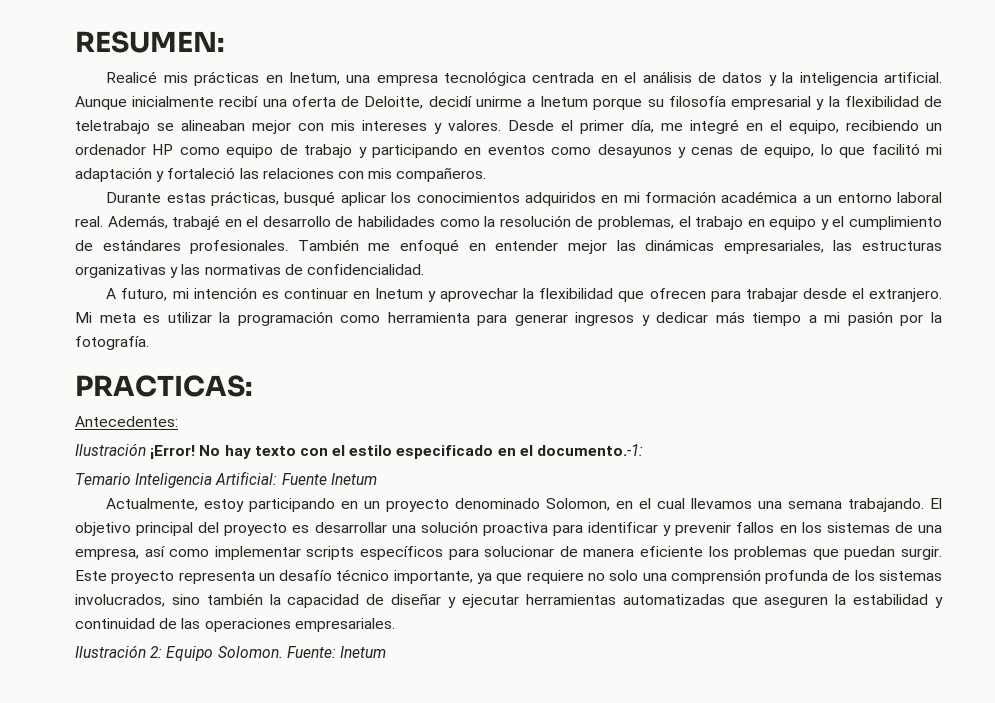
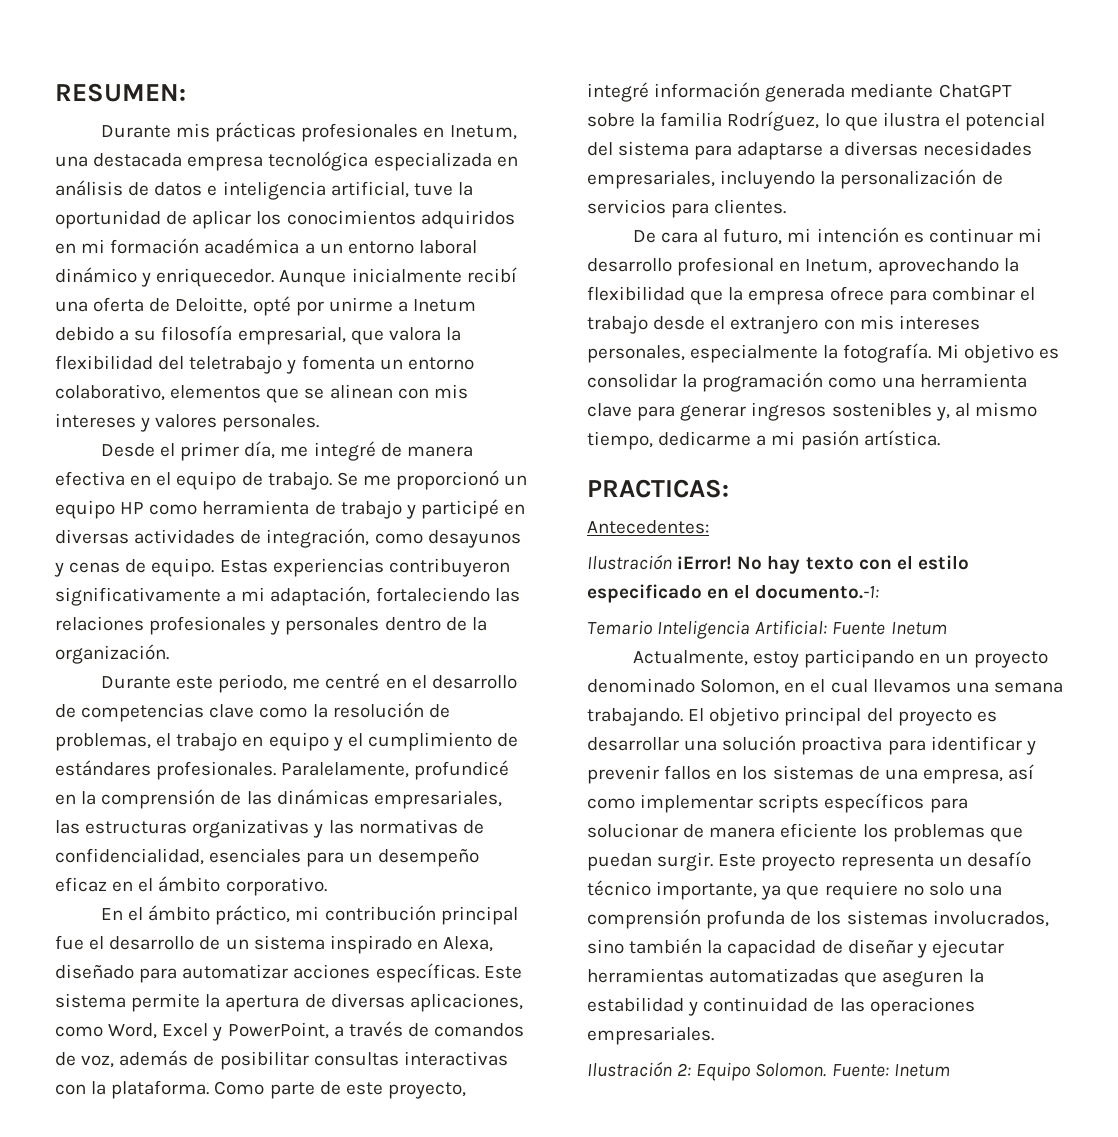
[106,71,158,83] Realicé -> [100,125,171,138] Durante
(260, 78) none -> [301,123,419,142] profesionales
(371, 79) none -> [93,153,183,167] destacada
[532,71,942,86] [75,96,942,110] [75,119,942,134] [75,143,943,158] [75,167,487,182] [106,191,336,206] centrada en el análisis de datos y la inteligencia artificial. Aunque inicialmente recibí una oferta de Deloitte, decidí unirme a Inetum porque su filosofía empresarial y la flexibilidad de teletrabajo se alineaban mejor con mis intereses y valores. Desde el primer día, me integré en el equipo, recibiendo un ordenador HP como equipo de trabajo y participando en eventos como desayunos y cenas de equipo, lo que facilitó mi adaptación y fortaleció las relaciones con mis compañeros. // Durante estas prácticas, busqué -> [373,152,518,171] [55,180,473,200] [55,210,188,229] especializada en análisis de datos e inteligencia artificial, tuve la oportunidad de
[75,215,221,230] real. Además, trabajé -> [55,267,517,287] [55,296,477,316] [55,325,461,345] [55,355,474,374] [55,384,468,403] [55,413,320,432] [100,441,473,461] [55,470,528,490] [55,499,526,519] [55,528,521,548] [54,558,510,577] [55,586,520,606] [55,616,487,635] [55,644,169,664] [100,673,381,693] dinámico y enriquecedor. Aunque inicialmente recibí una oferta de Deloitte, opté por unirme a Inetum debido a su filosofía empresarial, que valora la flexibilidad del teletrabajo y fomenta un entorno colaborativo, elementos que se alinean con mis intereses y valores personales. // Desde el primer día, me integré de manera efectiva en el equipo de trabajo. Se me proporcionó un equipo HP como herramienta de trabajo y participé en diversas actividades de integración, como desayunos y cenas de equipo. Estas experiencias contribuyeron significativamente a mi adaptación, fortaleciendo las relaciones profesionales y personales dentro de la organización. // Durante este periodo, me centré
[358,216,436,227] habilidades -> [81,703,255,722] competencias clave
[297,239,607,254] También me enfoqué en entender mejor -> [281,760,510,780] [55,789,242,809] Paralelamente, profundicé en la comprensión de
[306,264,424,275] [106,288,117,299] confidencialidad. // A -> [55,848,479,867] [55,876,327,896] [100,905,518,925] [55,935,494,954] [55,963,522,983] [55,993,523,1012] [55,1021,525,1041] [55,1050,508,1070] [55,1080,466,1099] [587,82,1012,102] [587,111,1046,131] [587,141,1032,160] [587,169,1003,189] [587,199,787,218] [632,229,719,243] confidencialidad, esenciales para un desempeño eficaz en el ámbito corporativo. // En el ámbito práctico, mi contribución principal fue el desarrollo de un sistema inspirado en Alexa, diseñado para automatizar acciones específicas. Este sistema permite la apertura de diversas aplicaciones, como Word, Excel y PowerPoint, a través de comandos de voz, además de posibilitar consultas interactivas con la plataforma. Como parte de este proyecto, integré información generada mediante ChatGPT sobre la familia Rodríguez, lo que ilustra el potencial del sistema para adaptarse a diversas necesidades empresariales, incluyendo la personalización de servicios para clientes. // De cara al
[352,288,943,302] [75,311,942,326] [75,336,149,350] en Inetum y aprovechar la flexibilidad que ofrecen para trabajar desde el extranjero. Mi meta es utilizar la programación como herramienta para generar ingresos y dedicar más tiempo a mi pasión por la fotografía. -> [1017,228,1042,242] [587,257,1019,276] [587,286,1035,305] [587,315,980,334] [587,343,1059,363] [587,372,1027,392] [587,402,1037,421] [587,430,940,450] mi desarrollo profesional en Inetum, aprovechando la flexibilidad que la empresa ofrece para combinar el trabajo desde el extranjero con mis intereses personales, especialmente la fotografía. Mi objetivo es consolidar la programación como una herramienta clave para generar ingresos sostenibles y, al mismo tiempo, dedicarme a mi pasión artística.

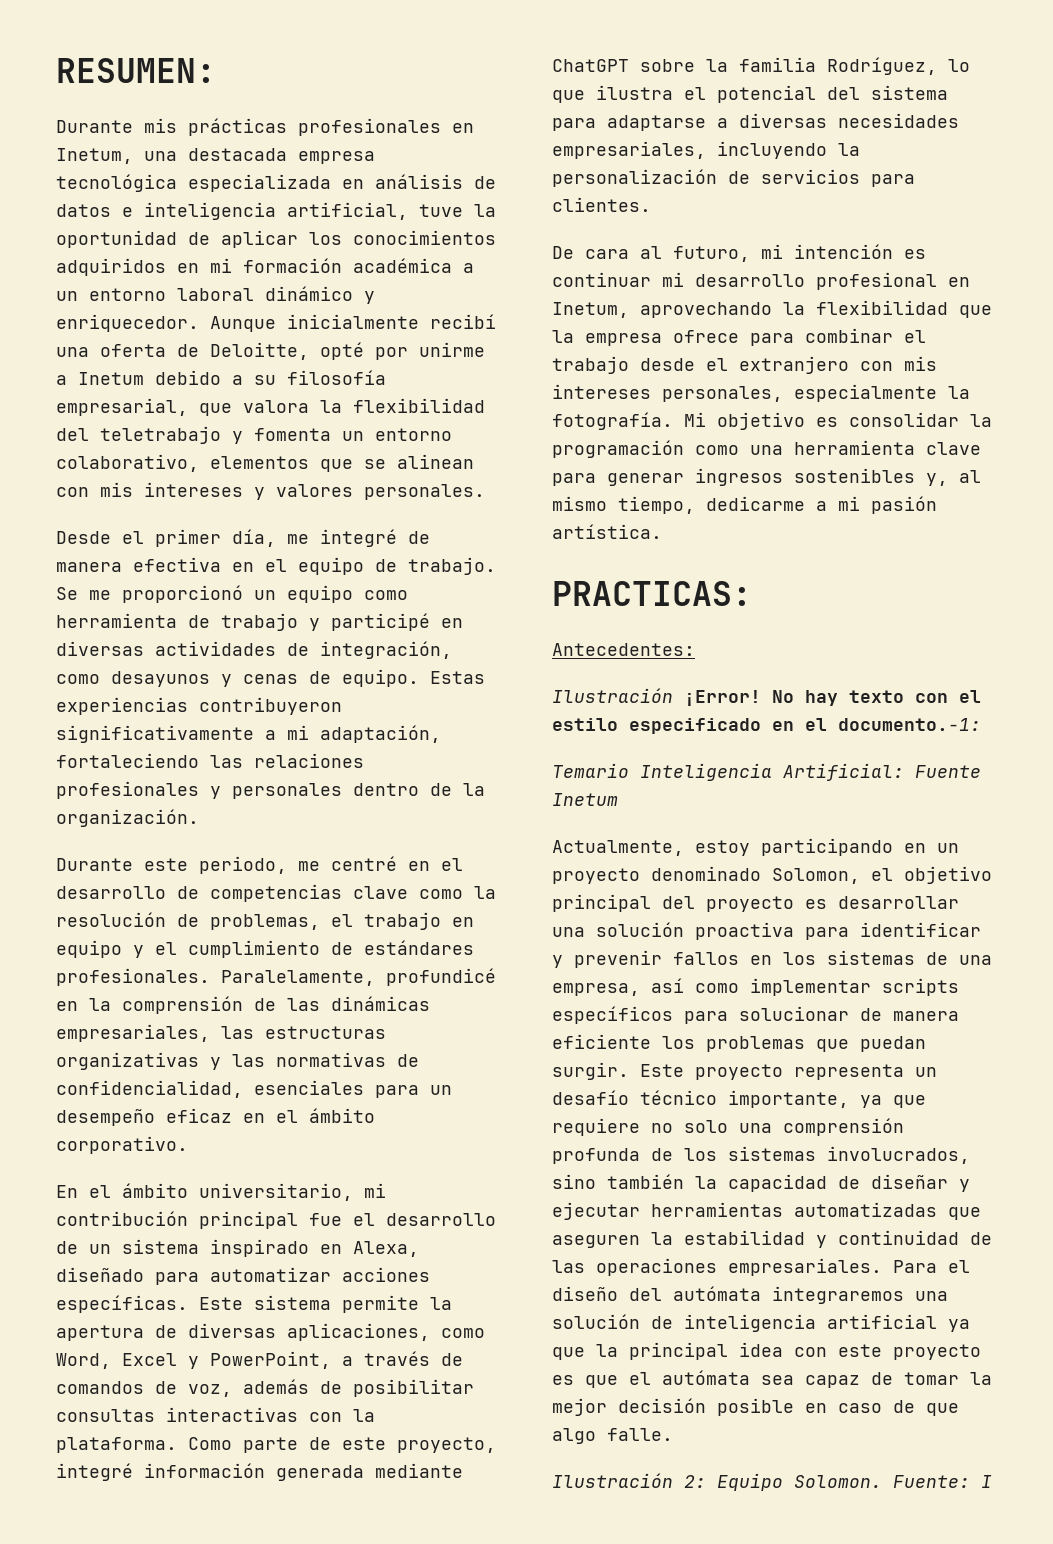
[120,502,145,514] HP -> (353, 594) none
[215,905,291,925] práctico, -> [199,1183,353,1201] universitario,
[784,679,1063,693] [587,707,705,726] en el cual llevamos una semana trabajando. El -> [871,868,893,881] el
(714, 1035) none -> [893,1260,970,1273] [552,1286,948,1304] [552,1314,970,1332] [552,1342,981,1360] [552,1370,992,1388] [552,1398,959,1416] [552,1428,673,1444] Para el diseño del autómata integraremos una solución de inteligencia artificial ya que la principal idea con este proyecto es que el autómata sea capaz de tomar la mejor decisión posible en caso de que algo falle.
[893,1064,950,1077] Inetum -> [981,1475,992,1488] I

